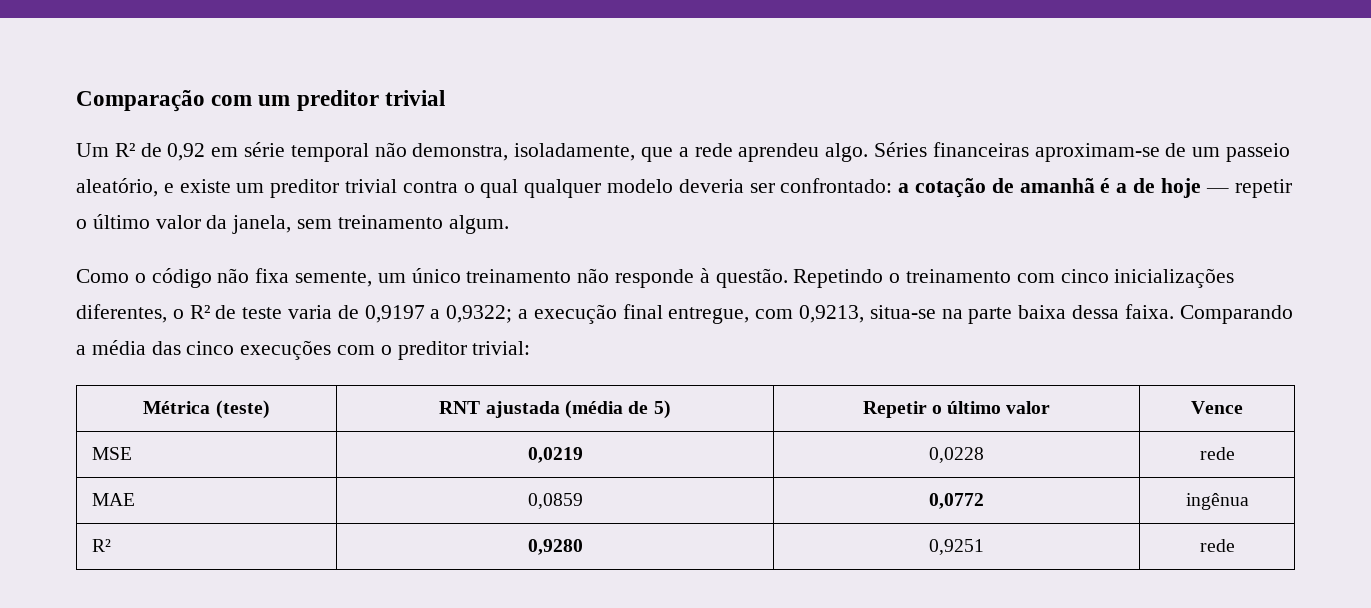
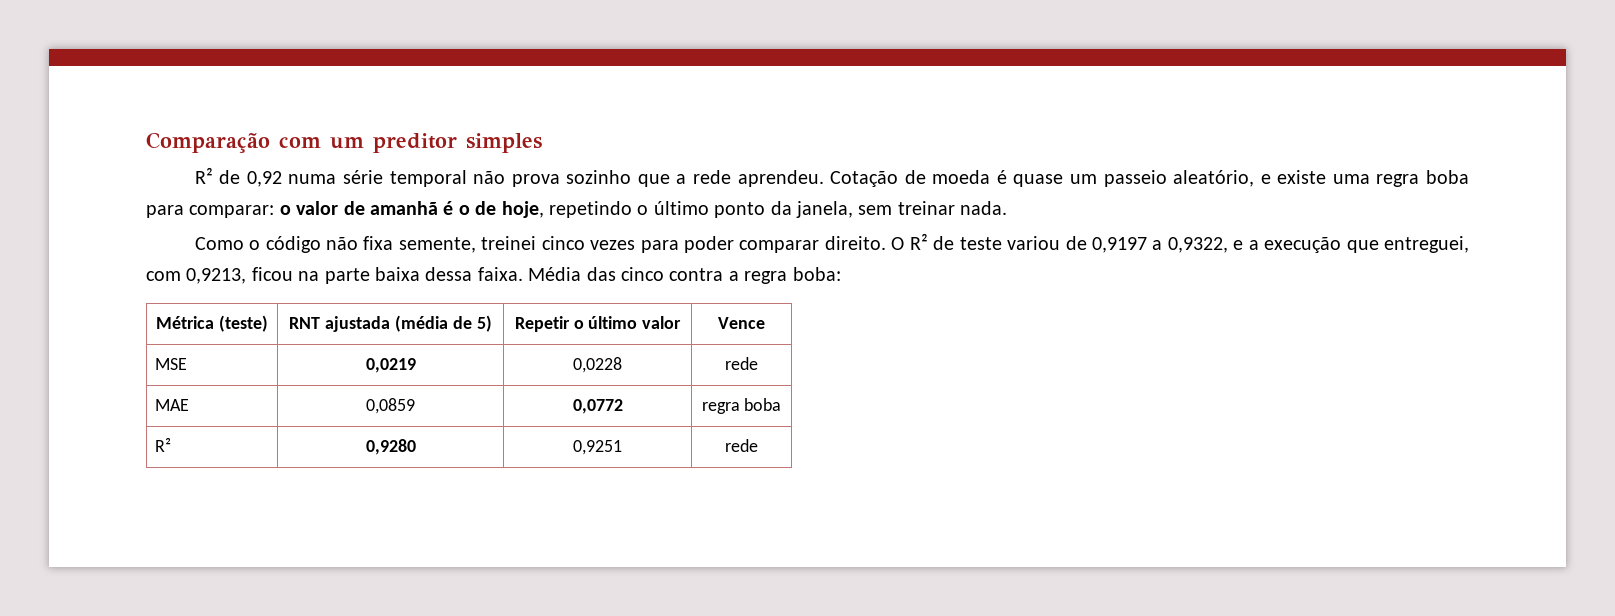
[384,90,445,106] [76,143,109,157] trivial // Um -> [466,133,542,153] simples //
[211,147,239,157] em -> [288,174,337,184] numa
[412,143,636,161] demonstra, isoladamente, -> [511,170,632,187] prova sozinho
[738,142,1187,162] aprendeu algo. Séries financeiras aproximam-se de -> [737,170,1064,187] aprendeu. Cotação de moeda é quase
[236,178,1292,198] [76,214,201,229] um preditor trivial contra o qual qualquer modelo deveria ser confrontado: a cotação de amanhã é a de hoje — repetir o último valor -> [1332,170,1470,187] [146,201,766,218] uma regra boba para comparar: o valor de amanhã é o de hoje, repetindo o último ponto
[337,215,509,234] treinamento algum. -> [897,201,1008,215] treinar nada.
[377,268,1235,288] [76,304,184,323] um único treinamento não responde à questão. Repetindo o treinamento com cinco inicializações diferentes, o -> [481,236,905,253] treinei cinco vezes para poder comparar direito. O
[288,305,333,319] varia -> [1007,236,1061,250] variou
[446,304,750,324] 0,9322; a execução final entregue, -> [1167,236,1469,253] 0,9322, e a execução que entreguei,
[869,305,936,319] situa-se -> [251,267,293,281] ficou
[1179,305,1293,324] [76,340,531,360] Comparando a média das cinco execuções com o preditor trivial: -> [528,267,841,284] Média das cinco contra a regra boba:
[1185,493,1249,510] ingênua -> [701,398,782,414] regra boba

